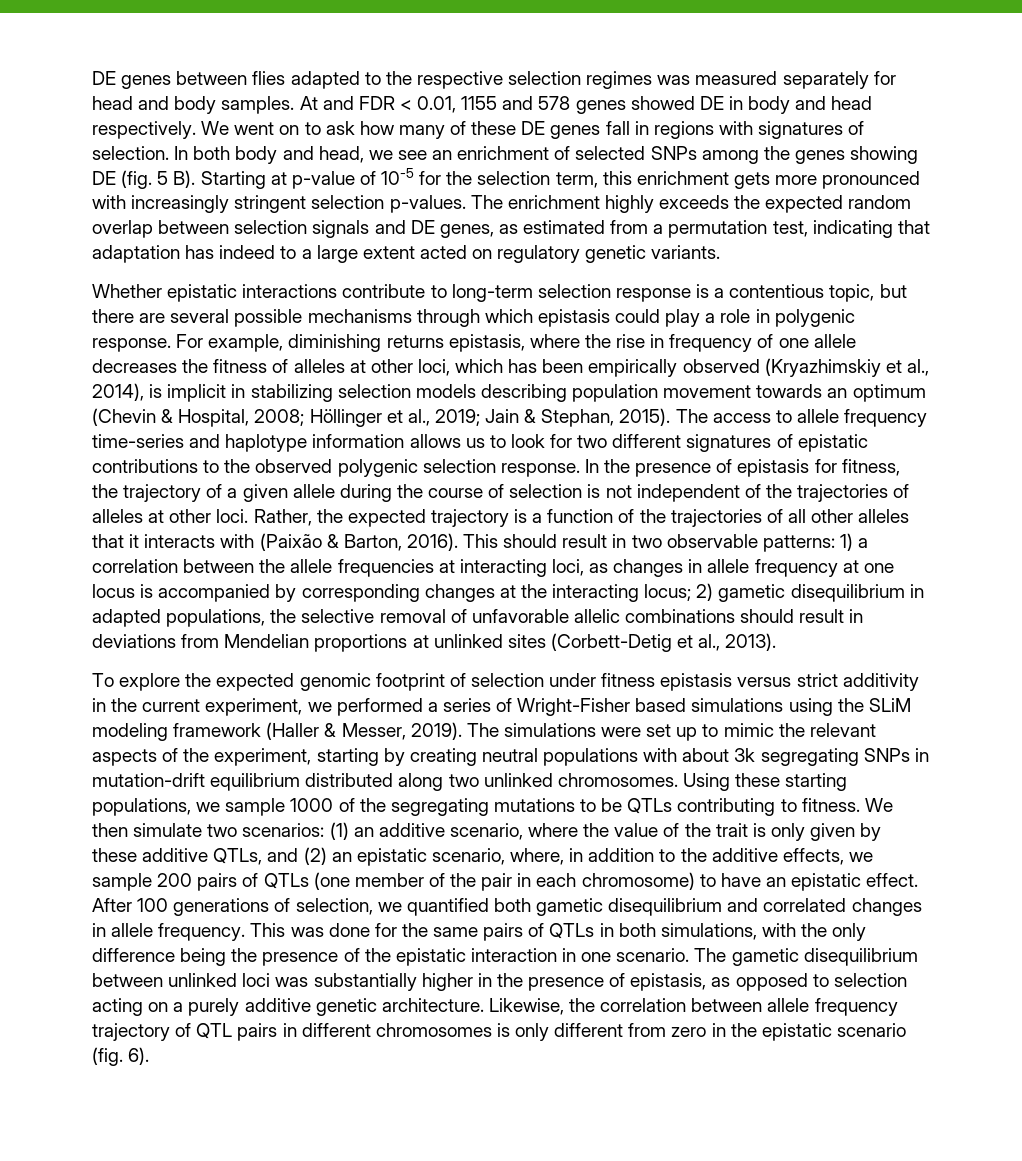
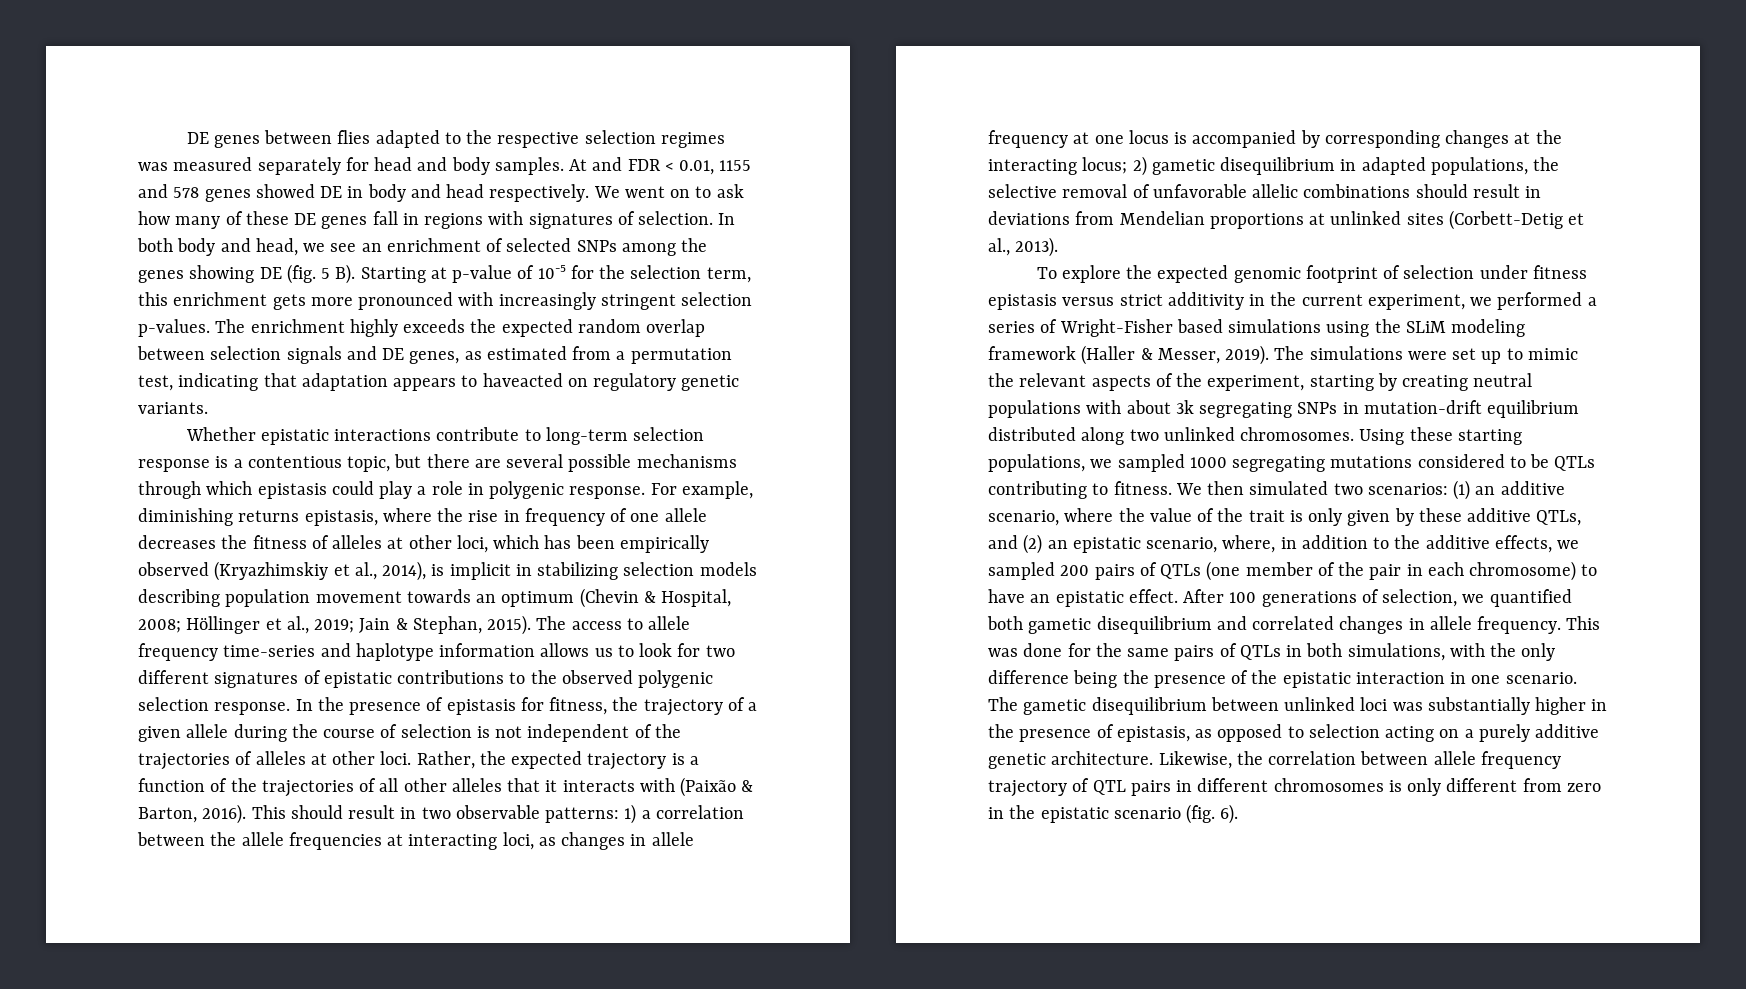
[185,245,467,263] has indeed to a large extent acted -> [393,373,563,391] appears to haveacted
[225,798,386,816] sample 1000 of the -> [1117,454,1227,472] sampled 1000
(575, 805) none -> [1417,454,1505,468] considered
[133,823,203,837] simulate -> [1249,481,1329,495] simulated
[92,873,152,891] sample -> [988,562,1055,580] sampled

